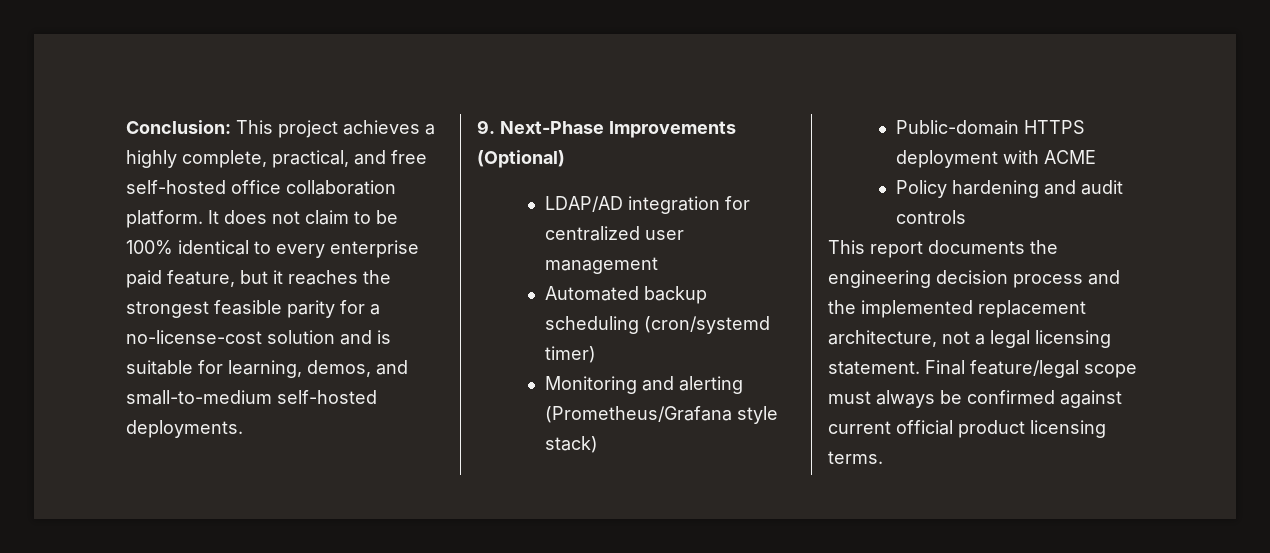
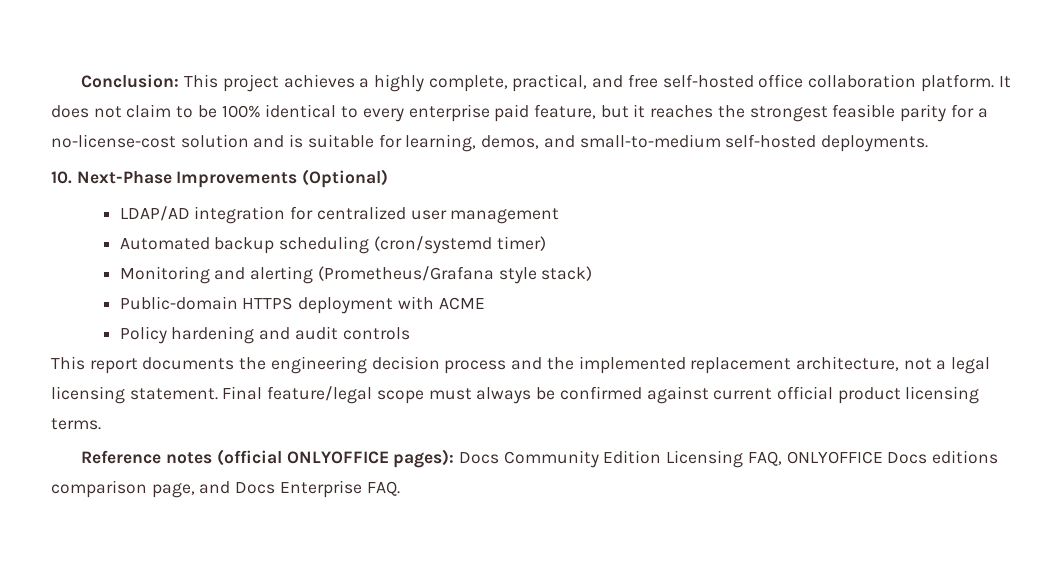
[477,120,495,134] 9. -> [51,171,72,184] 10.
(883, 457) none -> [81,449,999,468] [51,480,400,498] // Reference notes (official ONLYOFFICE pages): Docs Community Edition Licensing FAQ, ONLYOFFICE Docs editions comparison page, and Docs Enterprise FAQ.

